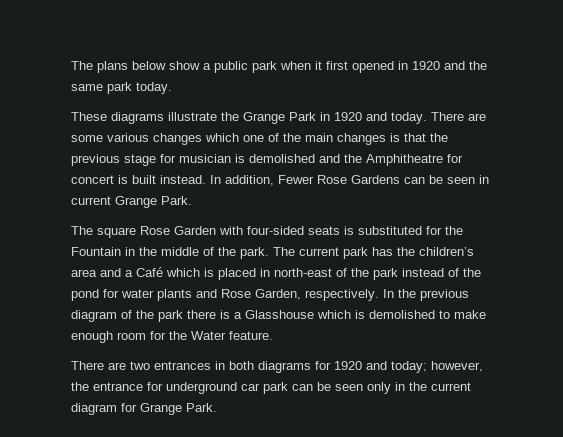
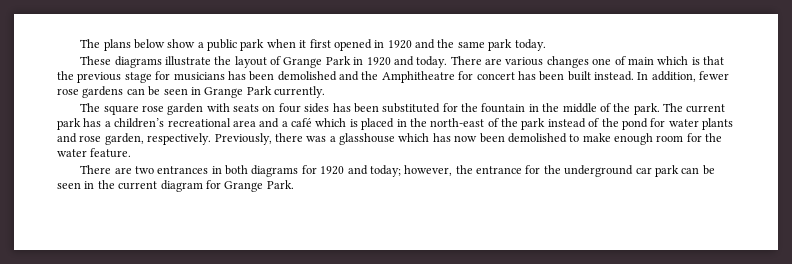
(239, 116) none -> [234,56,282,68] layout of
[71,135,103,142] some -> (503, 61) none
[205,133,239,142] which -> (589, 62) none
[283,133,386,145] the main changes -> [627,56,689,65] main which
[179,154,245,163] musician is -> [173,71,275,81] musicians has been
[118,175,128,184] is -> [517,71,565,81] has been
[278,175,489,184] [71,196,192,208] Fewer Rose Gardens can be seen in current Grange Park. -> [699,71,730,80] [57,86,325,98] fewer rose gardens can be seen in Grange Park currently.
[140,226,354,235] Rose Garden with four-sided seats is -> [141,103,379,115] rose garden with seats on four sides has been
[71,247,121,256] Fountain -> [481,103,526,113] fountain
[397,247,474,256] the children’s -> [104,118,231,128] a children’s recreational
[136,267,163,277] Café -> [291,118,312,127] café
(270, 272) none -> [409,118,427,127] the
[221,289,469,301] [71,310,365,322] Rose Garden, respectively. In the previous diagram of the park there is a Glasshouse which is -> [79,133,505,145] rose garden, respectively. Previously, there was a glasshouse which has now been
[191,331,226,340] Water -> [57,149,87,157] water
(163, 386) none -> [543,165,561,174] the
[367,382,391,394] only -> (81, 185) none

